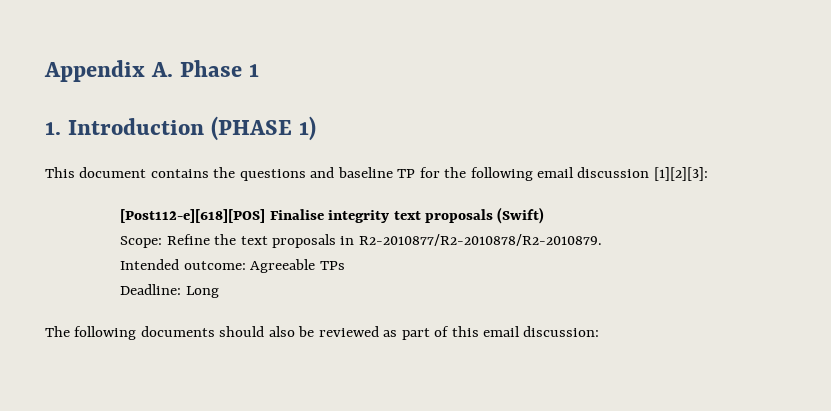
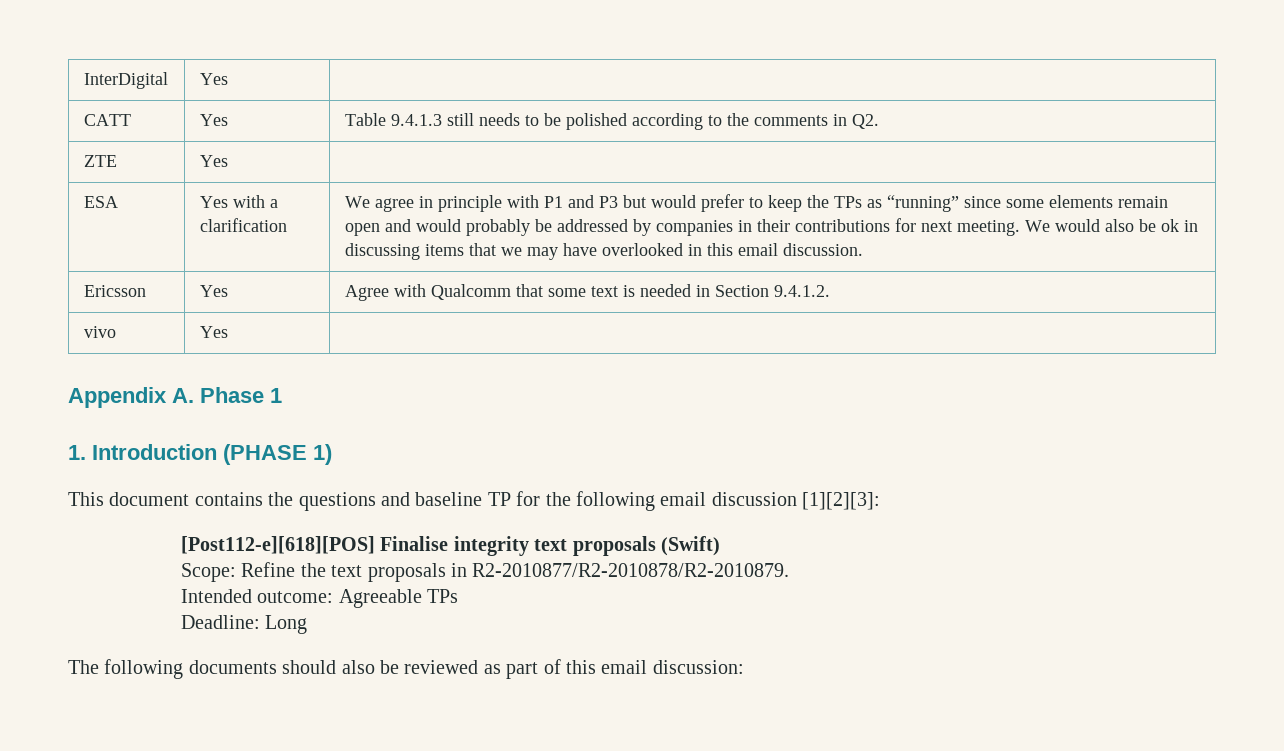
(44, 71) none -> [83,72,168,89] [199,73,228,85] [83,114,131,126] [199,114,228,126] [344,113,879,130] [83,155,117,167] [199,155,228,167] [83,196,118,208] [199,195,278,208] [199,218,287,232] [344,194,1168,212] [344,218,1198,236] [344,243,863,260] [83,285,146,297] [199,285,228,297] [344,284,830,301] [83,326,116,338] [199,326,228,338] InterDigital | Yes | // CATT | Yes | Table 9.4.1.3 still needs to be polished according to the comments in Q2. // ZTE | Yes | // ESA | Yes with a clarification | We agree in principle with P1 and P3 but would prefer to keep the TPs as “running” since some elements remain open and would probably be addressed by companies in their contributions for next meeting. We would also be ok in discussing items that we may have overlooked in this email discussion. // Ericsson | Yes | Agree with Qualcomm that some text is needed in Section 9.4.1.2. // vivo | Yes | //

